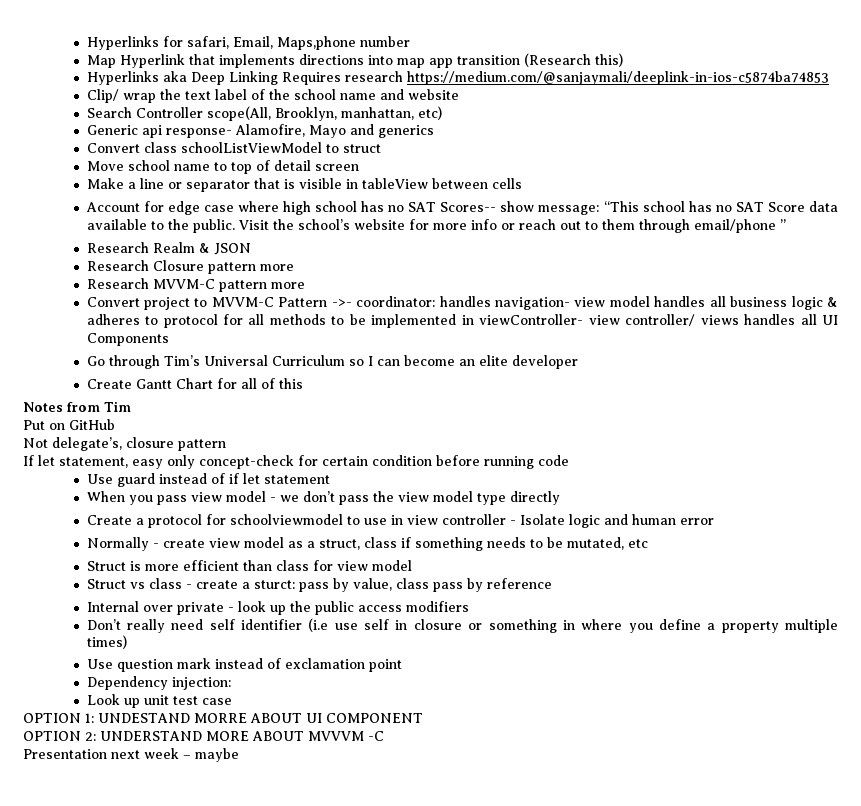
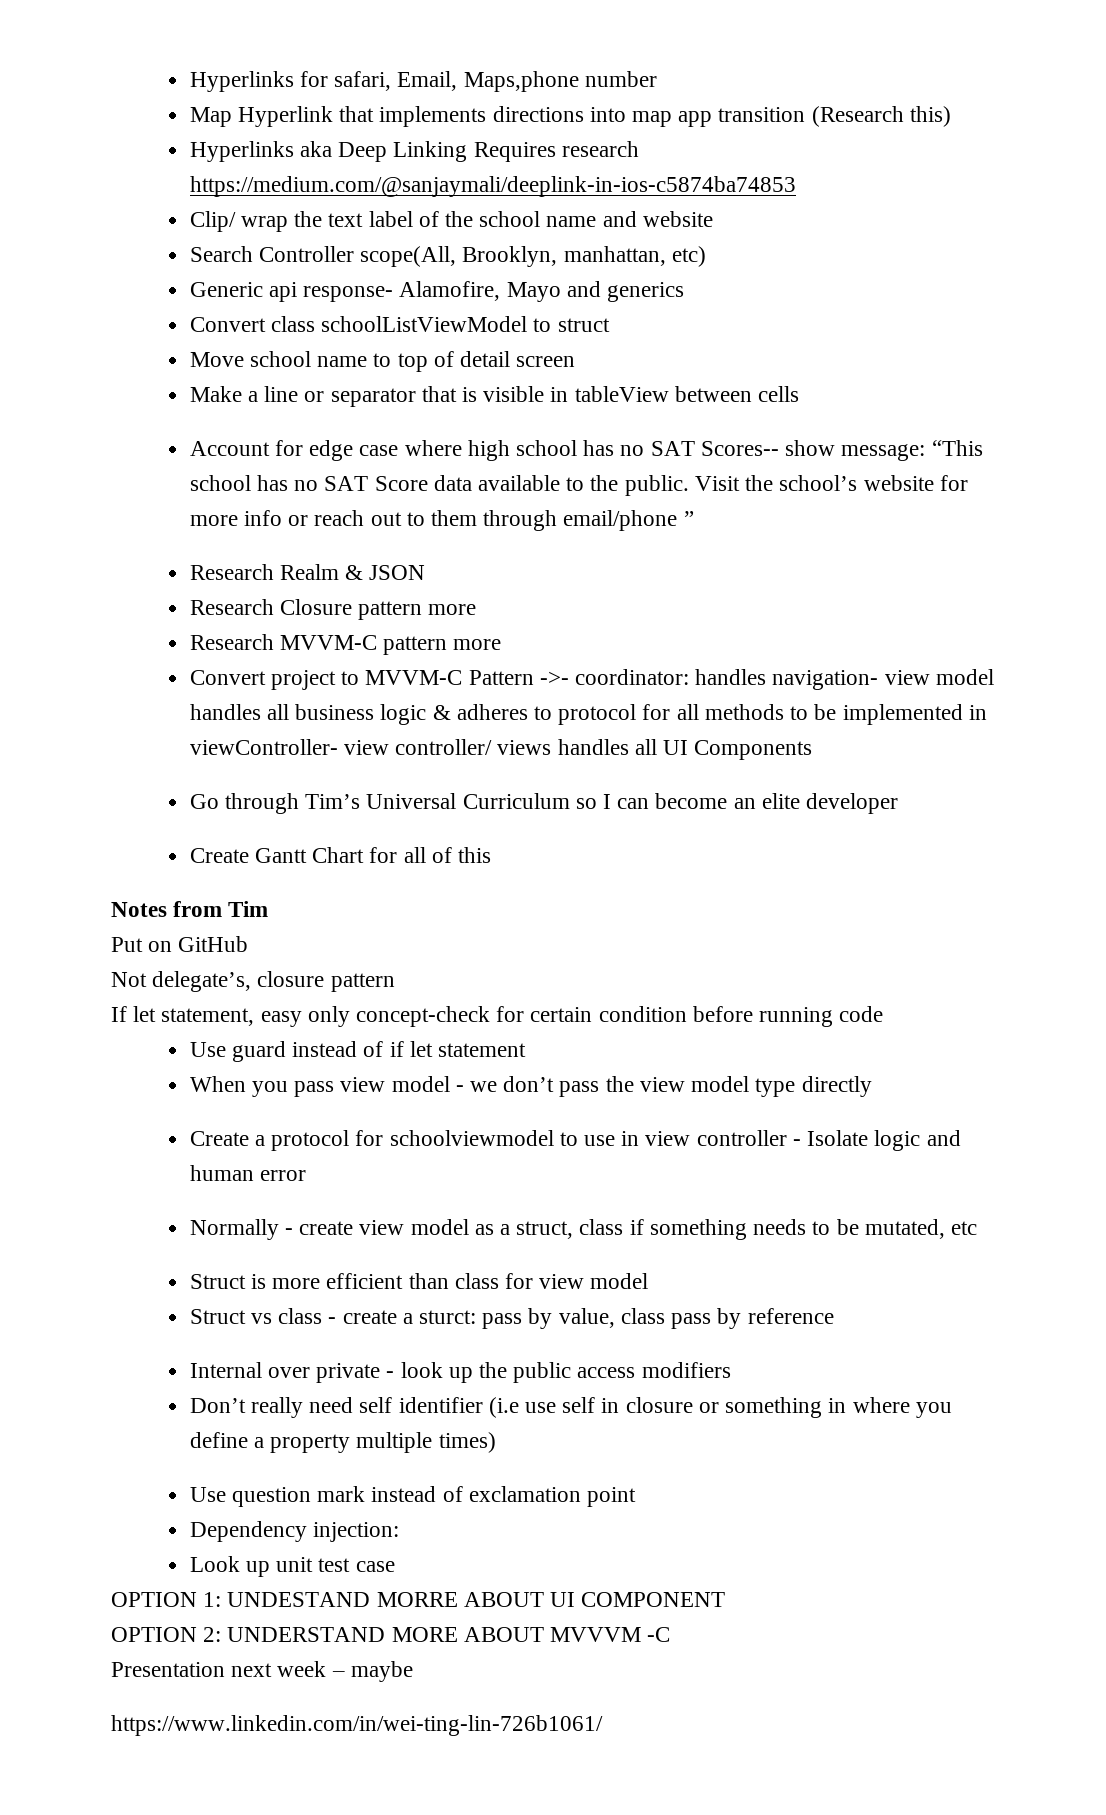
(239, 755) none -> [111,1715,603,1736] // https://www.linkedin.com/in/wei-ting-lin-726b1061/

